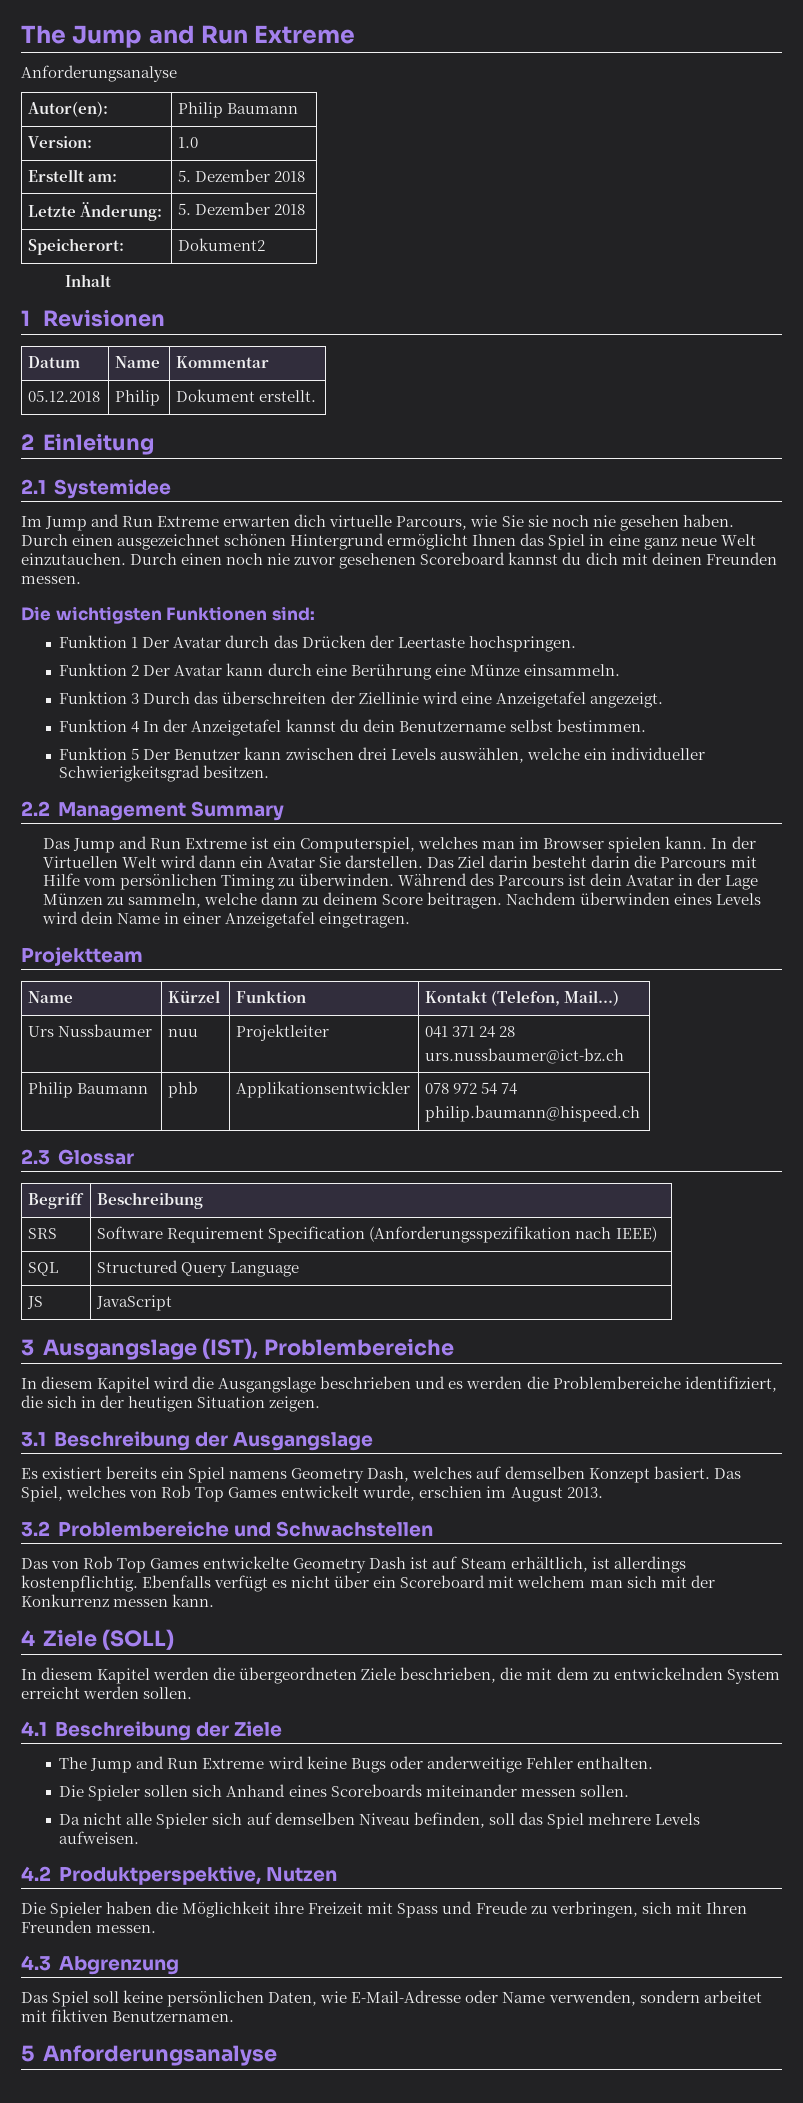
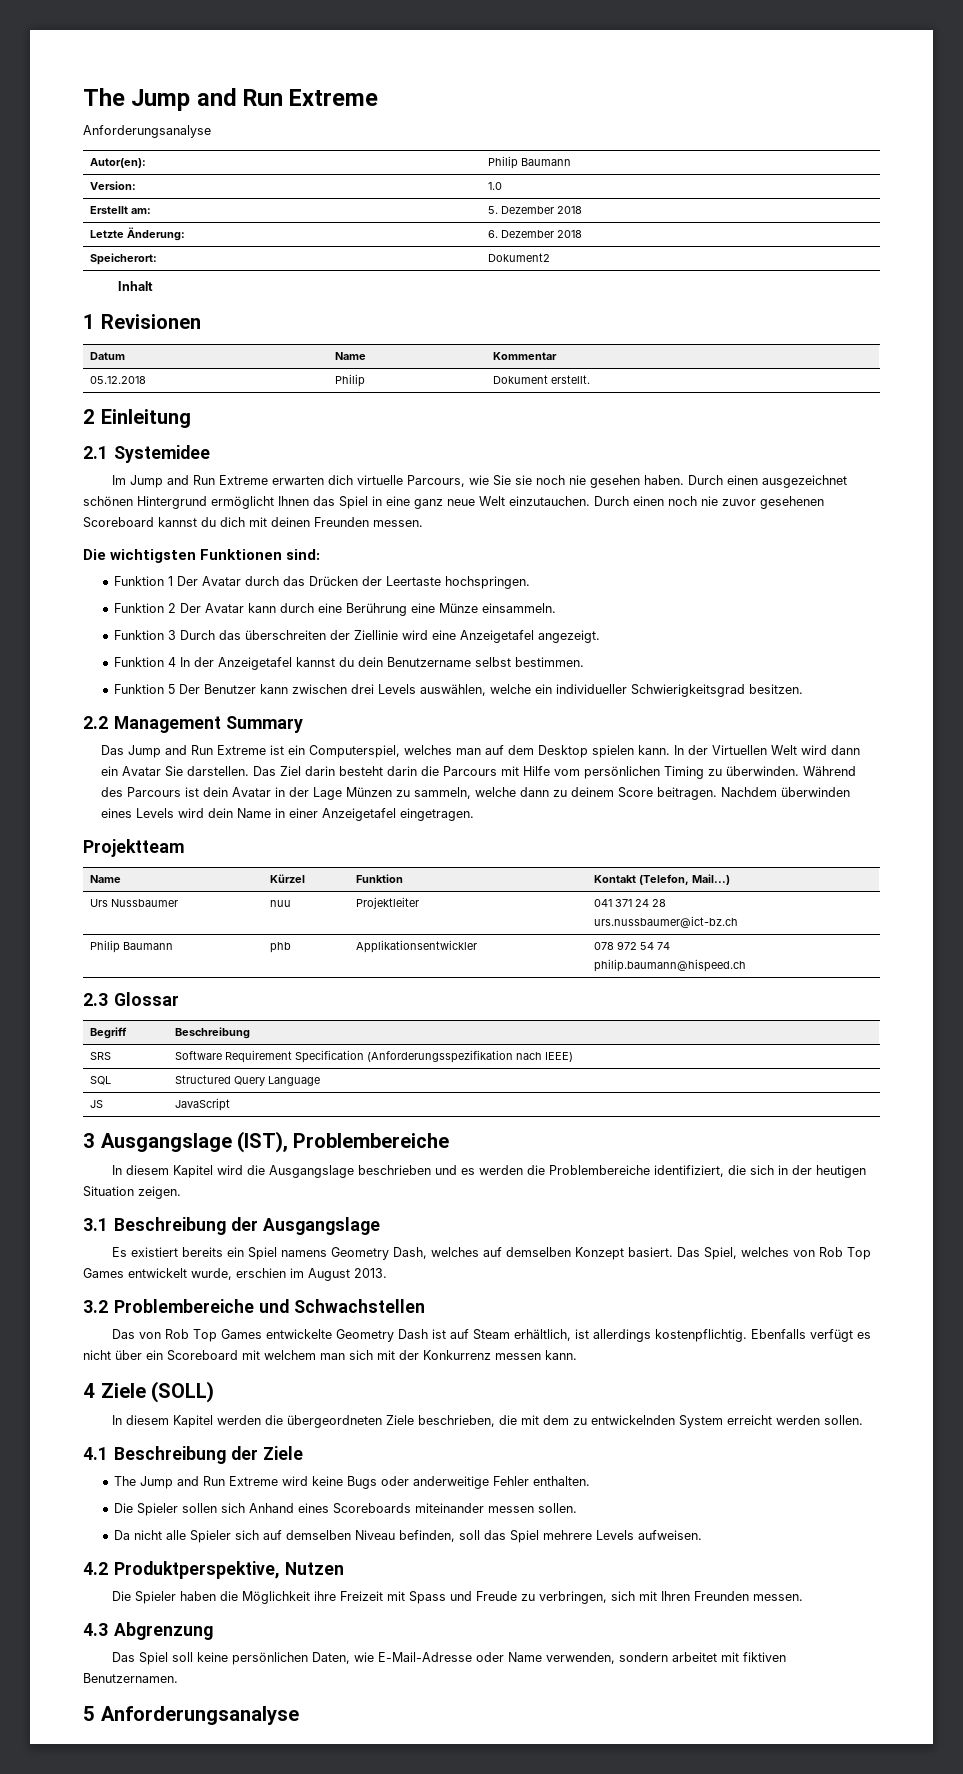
[178,203,192,215] 5. -> [487,230,498,238] 6.
[519,837,605,849] im Browser -> [484,745,588,758] auf dem Desktop

